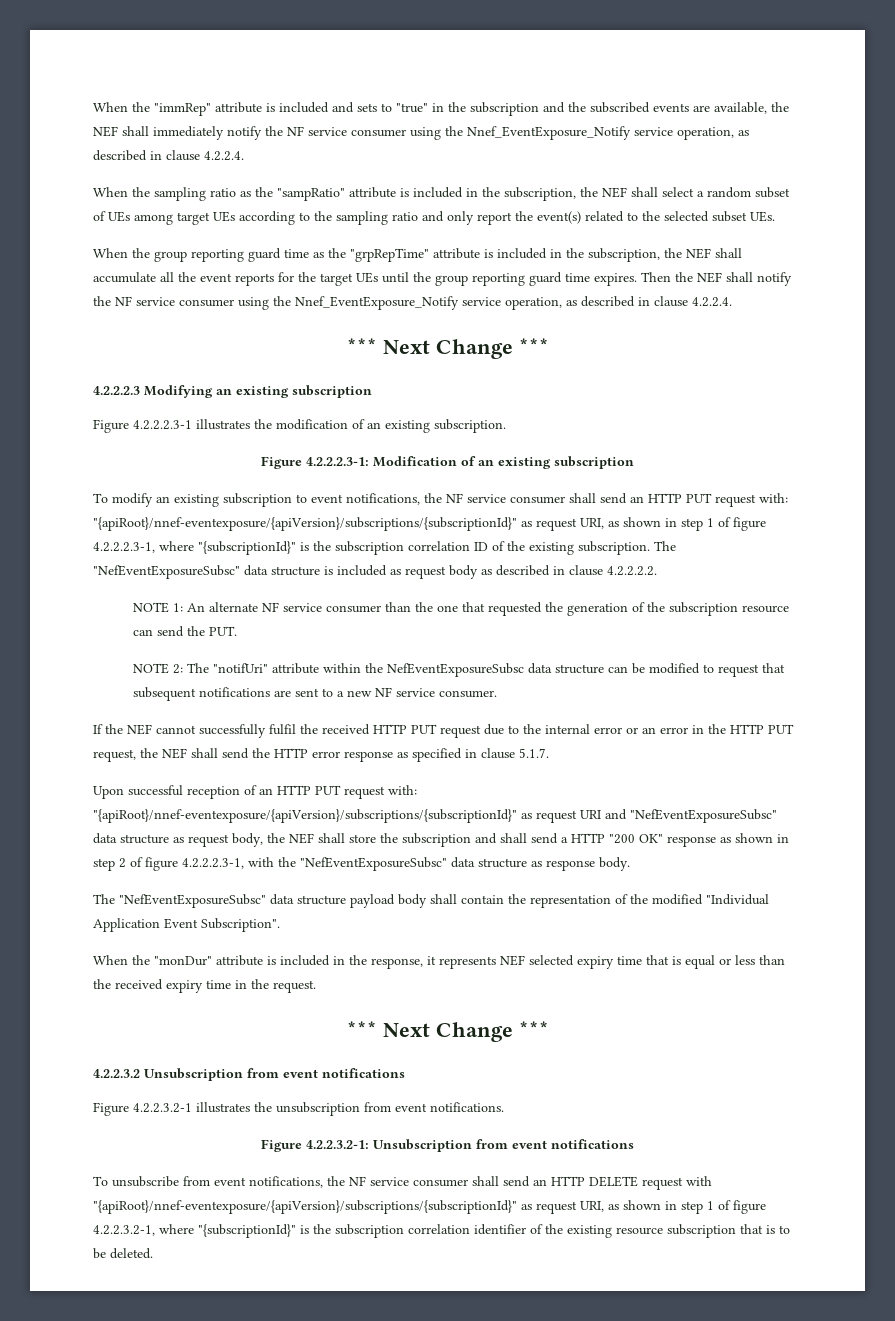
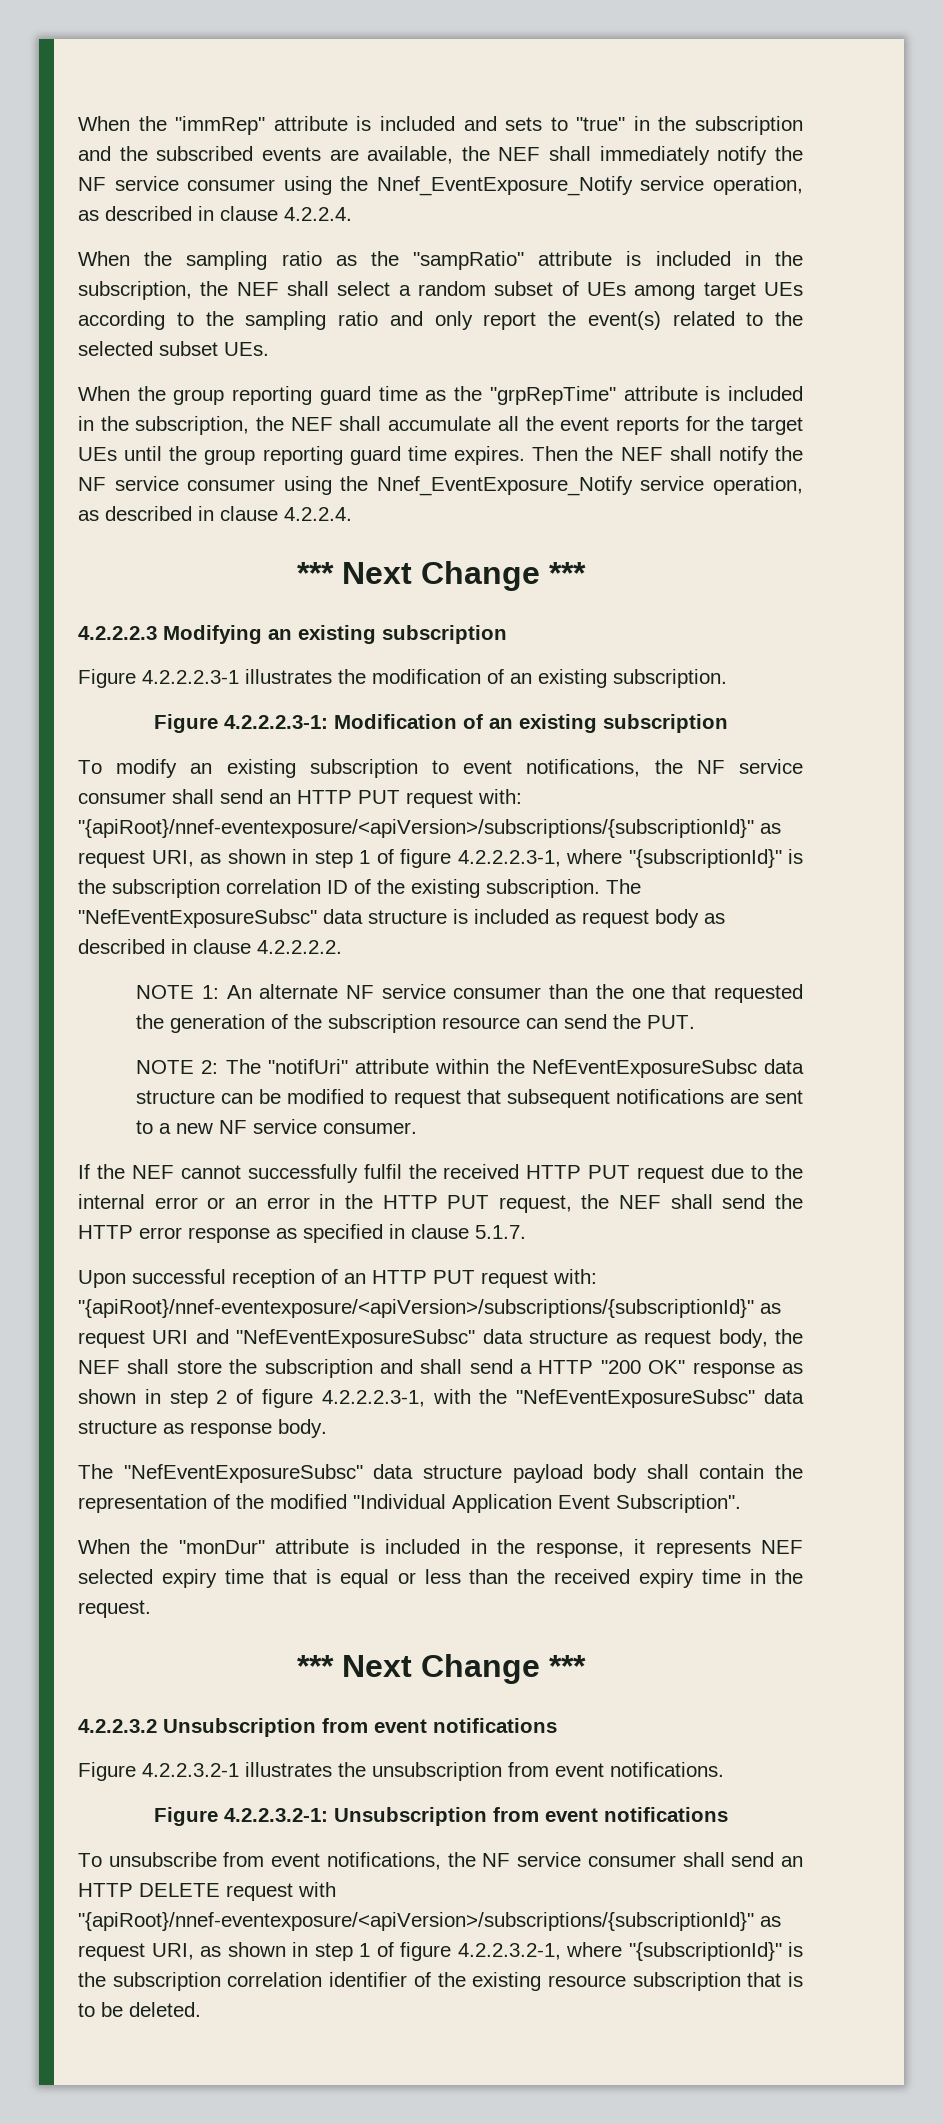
[93,517,517,531] "{apiRoot}/nnef-eventexposure/{apiVersion}/subscriptions/{subscriptionId}" -> [78,819,754,838] "{apiRoot}/nnef-eventexposure/<apiVersion>/subscriptions/{subscriptionId}"
[93,809,517,823] "{apiRoot}/nnef-eventexposure/{apiVersion}/subscriptions/{subscriptionId}" -> [78,1299,754,1318] "{apiRoot}/nnef-eventexposure/<apiVersion>/subscriptions/{subscriptionId}"
[93,1200,517,1214] "{apiRoot}/nnef-eventexposure/{apiVersion}/subscriptions/{subscriptionId}" -> [78,1912,754,1931] "{apiRoot}/nnef-eventexposure/<apiVersion>/subscriptions/{subscriptionId}"

